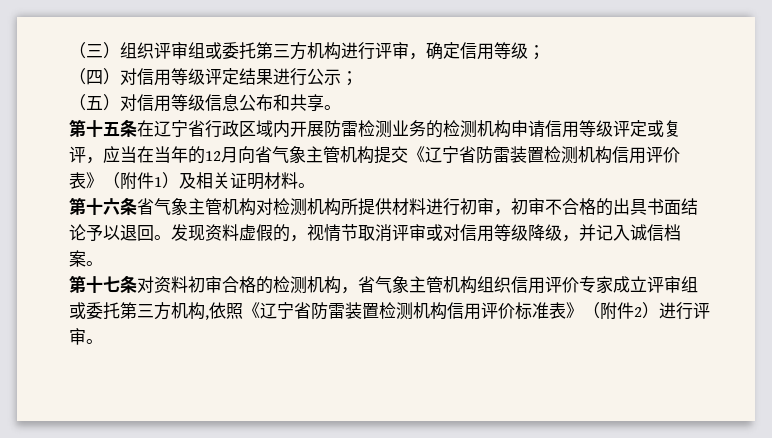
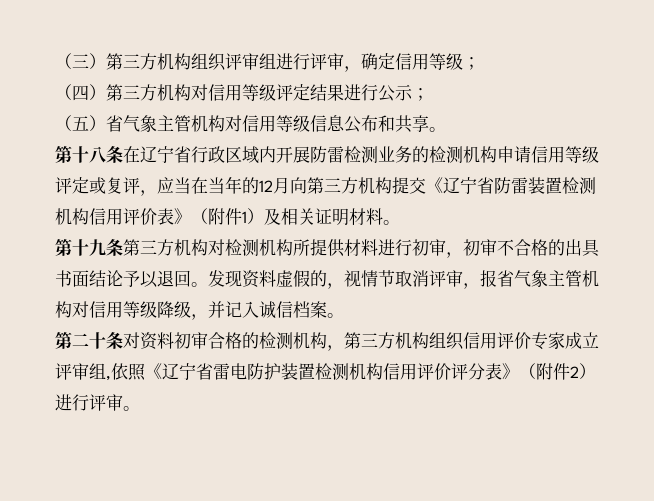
[120,42,341,60] 组织评审组或委托第三方机构 -> [106,53,276,71] 第三方机构组织评审组
(120, 76) none -> [106,84,191,101] 第三方机构
(120, 102) none -> [106,115,225,132] 省气象主管机构
[103,122,120,137] 五 -> [89,146,106,163] 八
[255,146,340,163] 省气象主管 -> [307,177,358,194] 第三方
[103,197,222,215] 六条省气象主管 -> [89,239,174,256] 九条第三方
[426,224,443,241] 或 -> [463,270,599,289] [55,301,72,318] ，报省气象主管机构
[86,276,120,293] 十七 -> [72,332,106,349] 二十
[358,276,443,293] 省气象主管 -> [344,332,395,349] 第三方
[69,302,205,320] 或委托第三方机构 -> (106, 371) none
[311,302,549,320] 防雷装置检测机构信用评价标准 -> [213,363,485,380] 雷电防护装置检测机构信用评价评分

